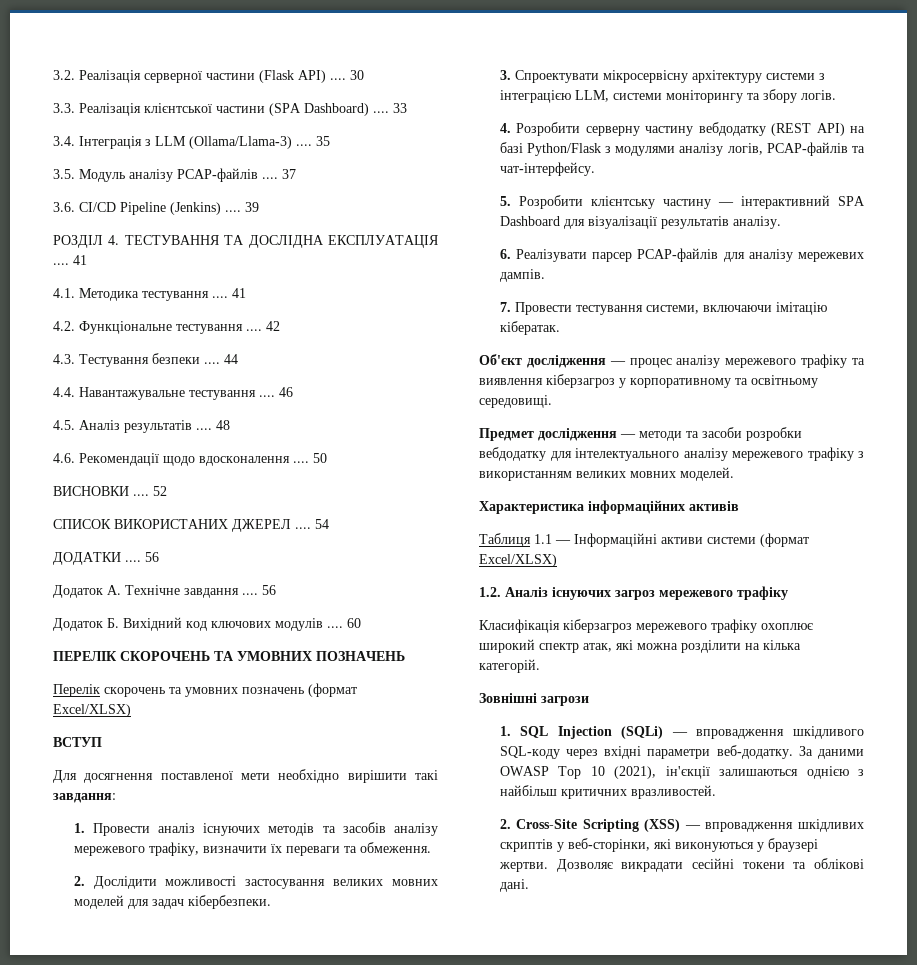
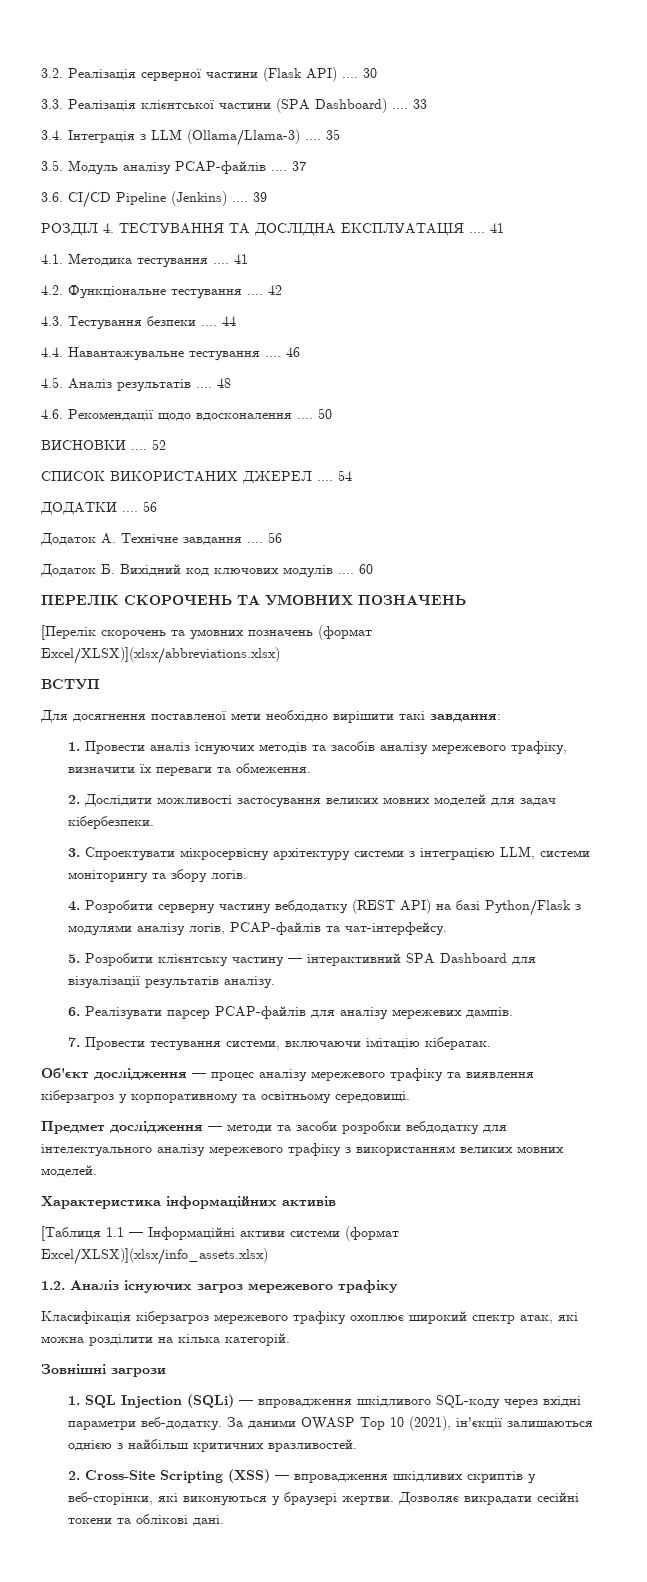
[53,684,100,697] Перелік -> [41,625,96,640] [Перелік
[53,704,131,717] Excel/XLSX) -> [41,647,280,664] Excel/XLSX)](xlsx/abbreviations.xlsx)
[479,533,531,547] Таблиця -> [41,1226,101,1241] [Таблиця
[479,554,557,567] Excel/XLSX) -> [41,1248,268,1265] Excel/XLSX)](xlsx/info_assets.xlsx)

